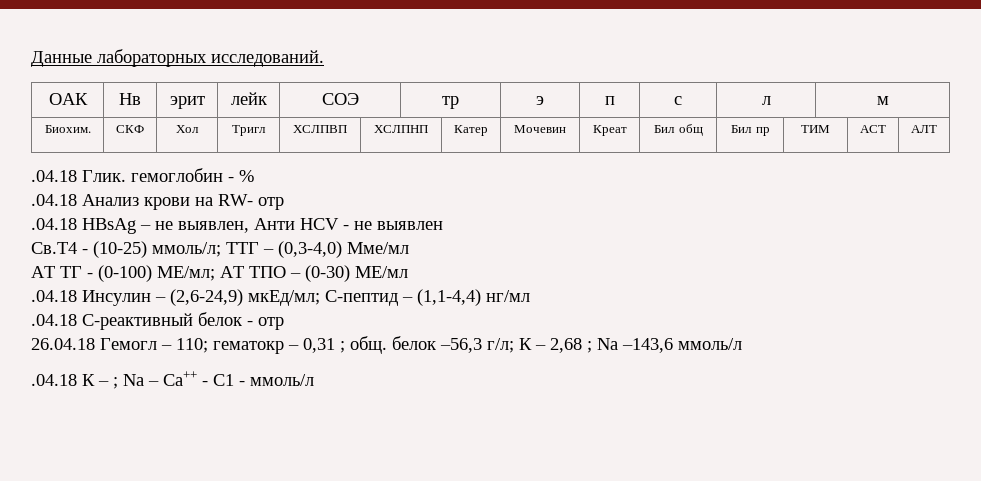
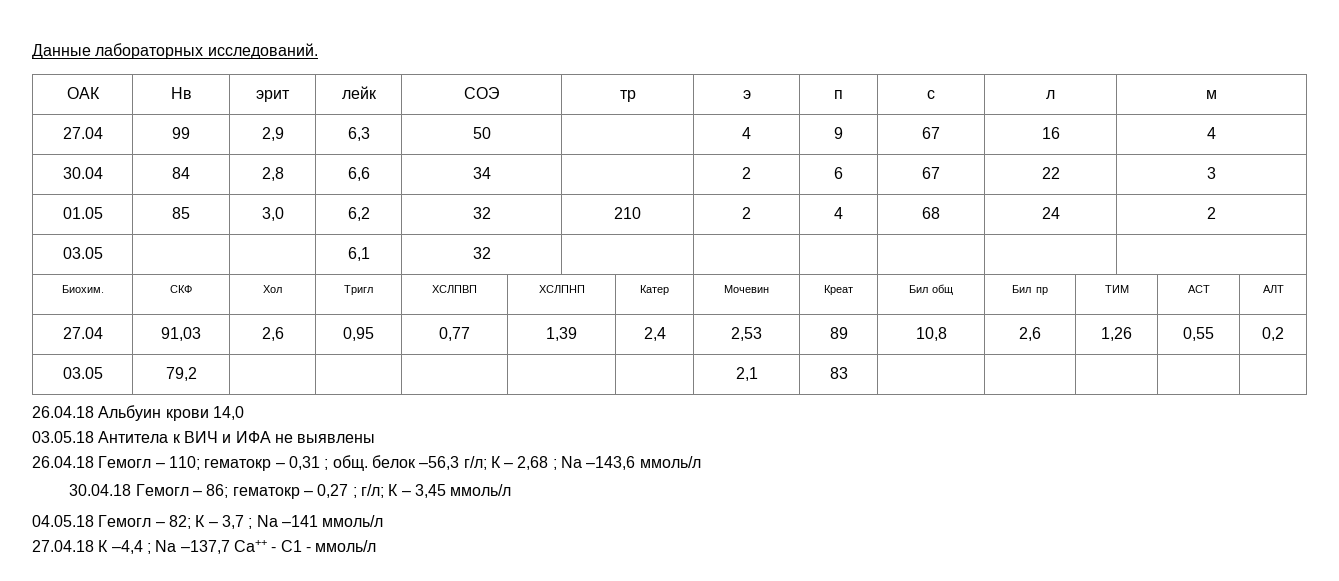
(889, 100) none -> [62,127,103,139] [172,127,190,139] [261,127,284,141] [347,127,370,141] [472,127,491,139] [742,127,751,139] [834,127,843,139] [922,127,940,139] [1041,127,1060,139] [1207,127,1216,139] [62,167,103,179] [172,167,190,179] [261,167,284,181] [347,167,370,181] [472,167,491,179] [742,167,751,179] [834,167,843,179] [922,167,940,179] [1041,167,1060,179] [1207,167,1216,179] [62,207,103,219] [172,207,190,219] [261,207,284,221] [347,207,370,221] [472,207,491,219] [614,207,641,219] [742,207,751,219] [834,207,843,219] [922,207,940,219] [1041,207,1060,219] [1207,207,1216,219] [62,247,103,259] [347,247,370,261] [472,247,491,259] // 27.04 | 99 | 2,9 | 6,3 | 50 | | 4 | 9 | 67 | 16 | 4 // 30.04 | 84 | 2,8 | 6,6 | 34 | | 2 | 6 | 67 | 22 | 3 // 01.05 | 85 | 3,0 | 6,2 | 32 | 210 | 2 | 4 | 68 | 24 | 2 // 03.05 | | | 6,1 | 32 | | | | | |
[31,168,254,182] [31,194,284,210] [31,218,443,234] [31,241,409,258] [31,265,408,282] [31,289,530,306] [31,312,284,330] // .04.18 Глик. гемоглобин - % // .04.18 Анализ крови на RW- отр // .04.18 НВsАg – не выявлен, Анти НСV - не выявлен // Св.Т4 - (10-25) ммоль/л; ТТГ – (0,3-4,0) Мме/мл // АТ ТГ - (0-100) МЕ/мл; АТ ТПО – (0-30) МЕ/мл // .04.18 Инсулин – (2,6-24,9) мкЕд/мл; С-пептид – (1,1-4,4) нг/мл // .04.18 С-реактивный белок - отр -> [62,327,103,339] [161,327,201,341] [261,327,284,341] [343,327,374,341] [439,327,470,341] [546,327,577,341] [643,327,666,341] [731,327,762,341] [829,327,848,339] [915,327,947,341] [1019,327,1041,341] [1101,327,1132,341] [1183,327,1214,341] [1262,327,1284,341] [62,367,103,379] [165,367,197,381] [735,367,758,381] [829,367,848,379] [32,405,244,421] [32,431,376,443] // 27.04 | 91,03 | 2,6 | 0,95 | 0,77 | 1,39 | 2,4 | 2,53 | 89 | 10,8 | 2,6 | 1,26 | 0,55 | 0,2 // 03.05 | 79,2 | | | | | | 2,1 | 83 | | | | | // 26.04.18 Альбуин крови 14,0 // 03.05.18 Антитела к ВИЧ и ИФА не выявлены
[31,374,159,389] .04.18 К – ; Nа – -> [69,484,512,499] [32,515,384,529] [32,540,230,554] 30.04.18 Гемогл – 86; гематокр – 0,27 ; г/л; К – 3,45 ммоль/л // 04.05.18 Гемогл – 82; К – 3,7 ; Nа –141 ммоль/л // 27.04.18 К –4,4 ; Nа –137,7

